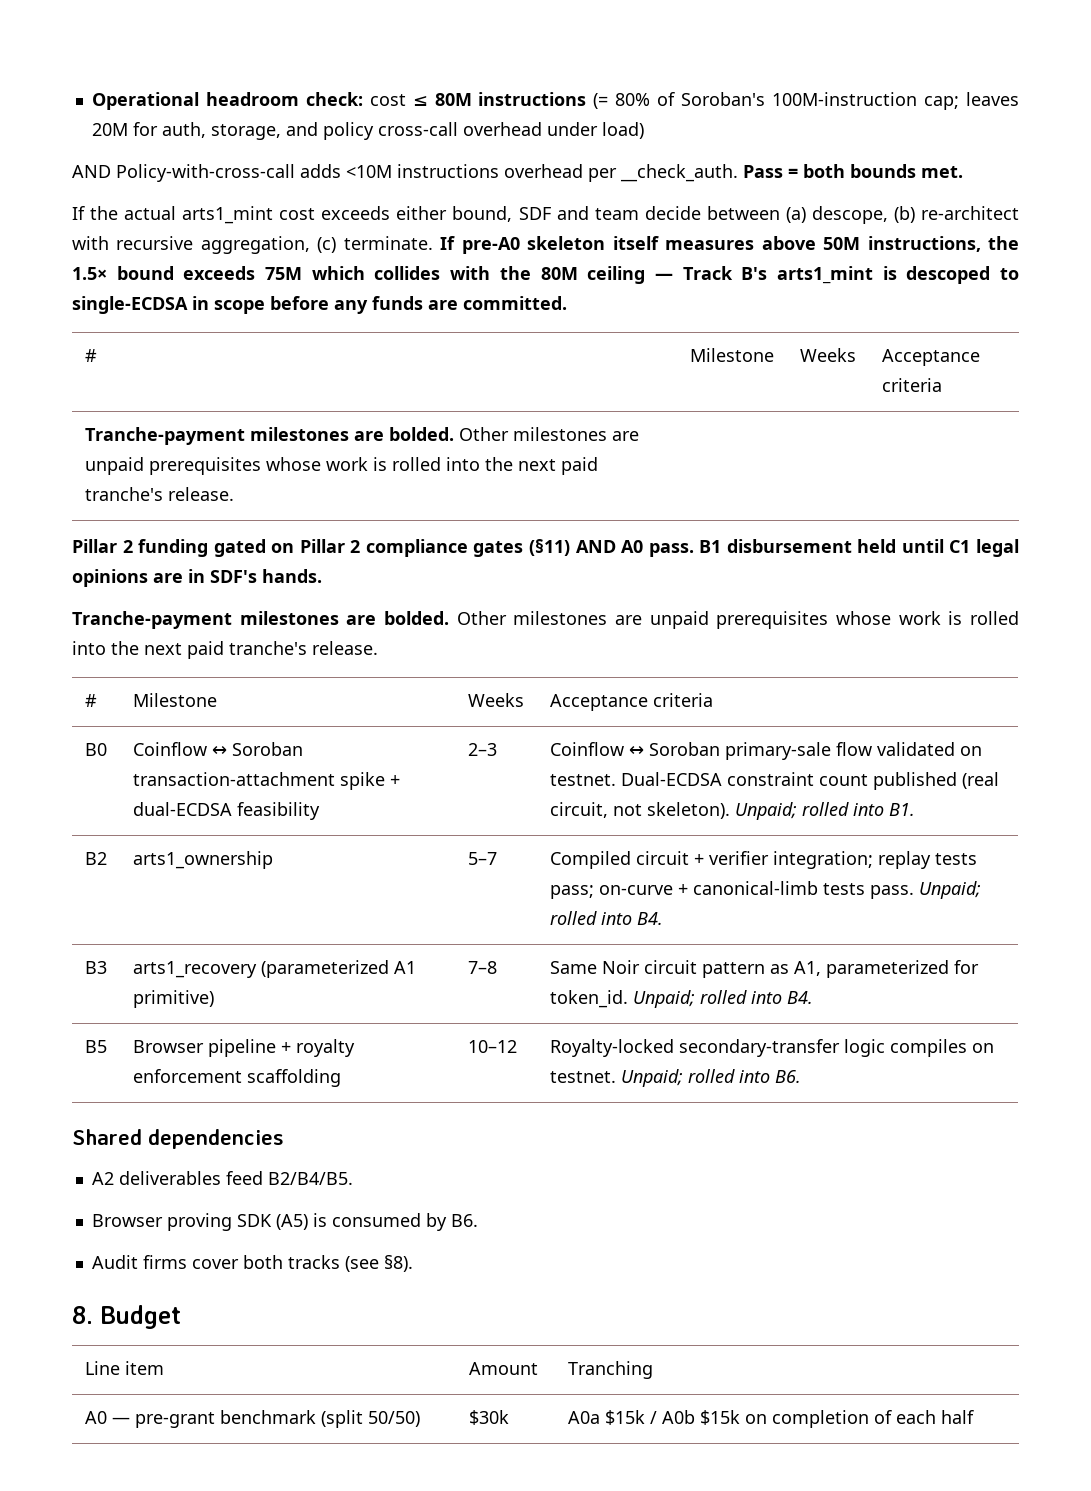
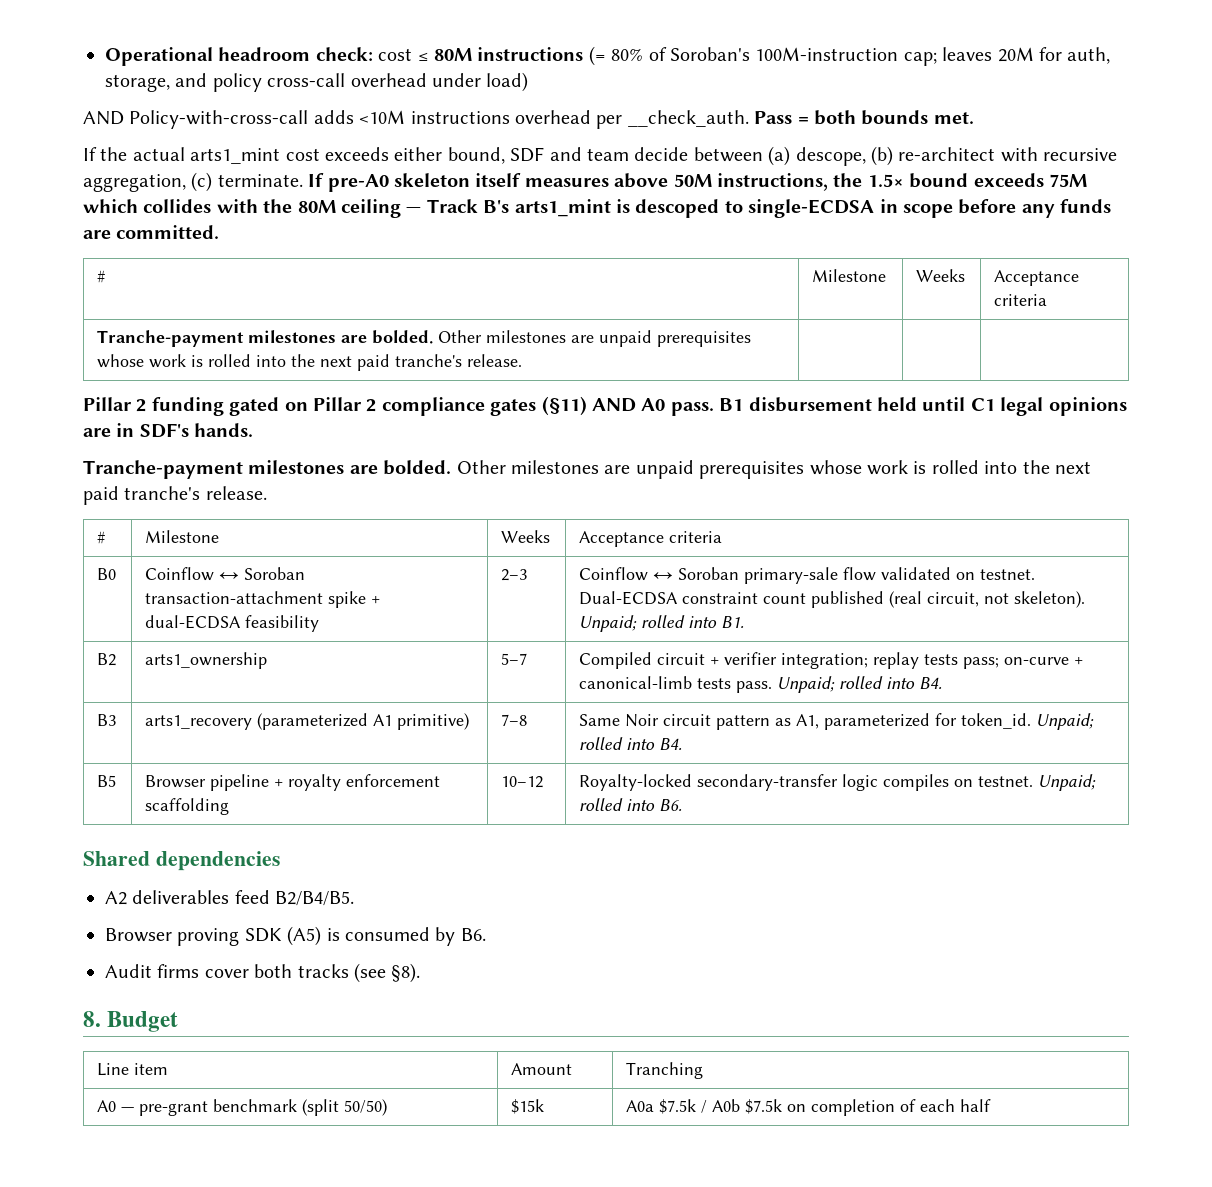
[468,1410,509,1425] $30k -> [511,1099,545,1114] $15k
[604,1410,645,1425] $15k -> [659,1099,697,1114] $7.5k
[699,1410,740,1425] $15k -> [745,1099,783,1114] $7.5k

